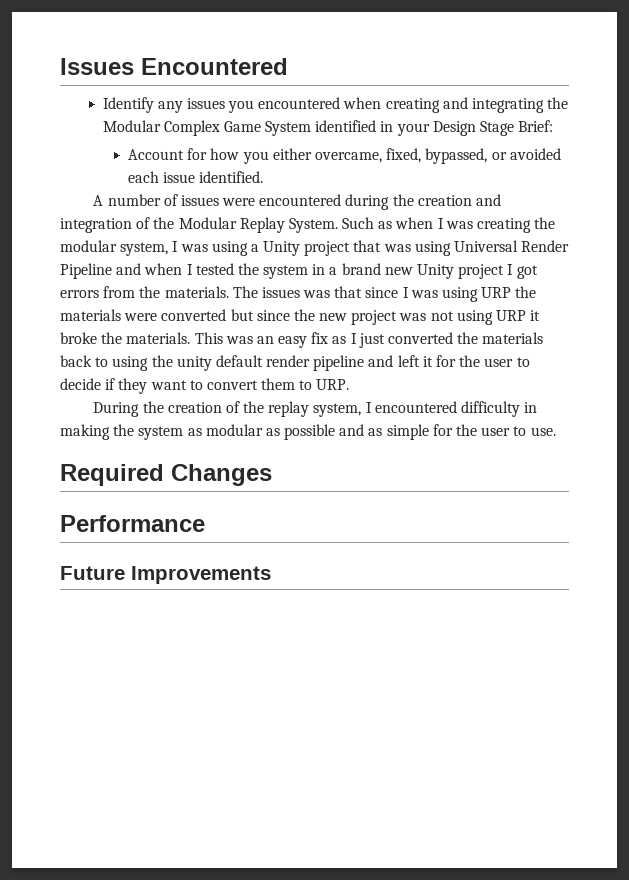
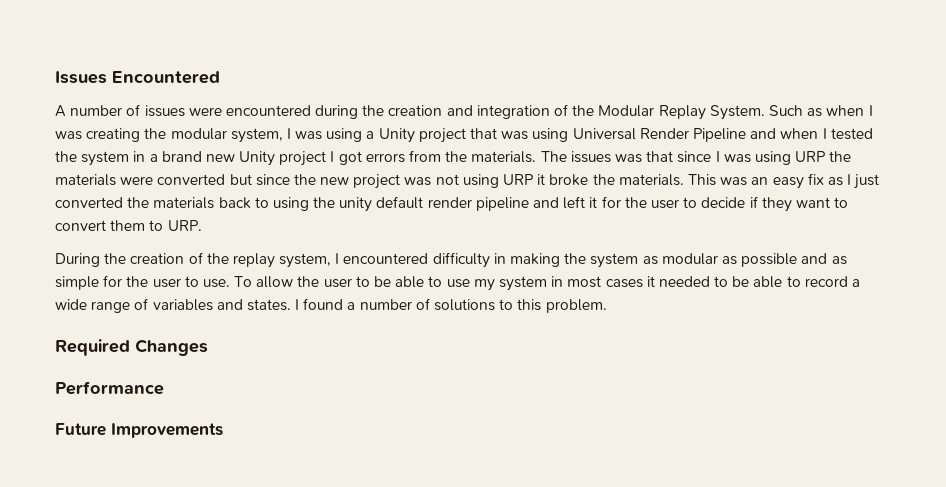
[102,97,569,113] [102,120,554,136] [128,148,561,164] [128,171,264,183] // Identify any issues you encountered when creating and integrating the Modular Complex Game System identified in your Design Stage Brief: // Account for how you either overcame, fixed, bypassed, or avoided each issue identified. -> (220, 77) none
(556, 431) none -> [234,276,860,291] [55,298,607,313] To allow the user to be able to use my system in most cases it needed to be able to record a wide range of variables and states. I found a number of solutions to this problem.

